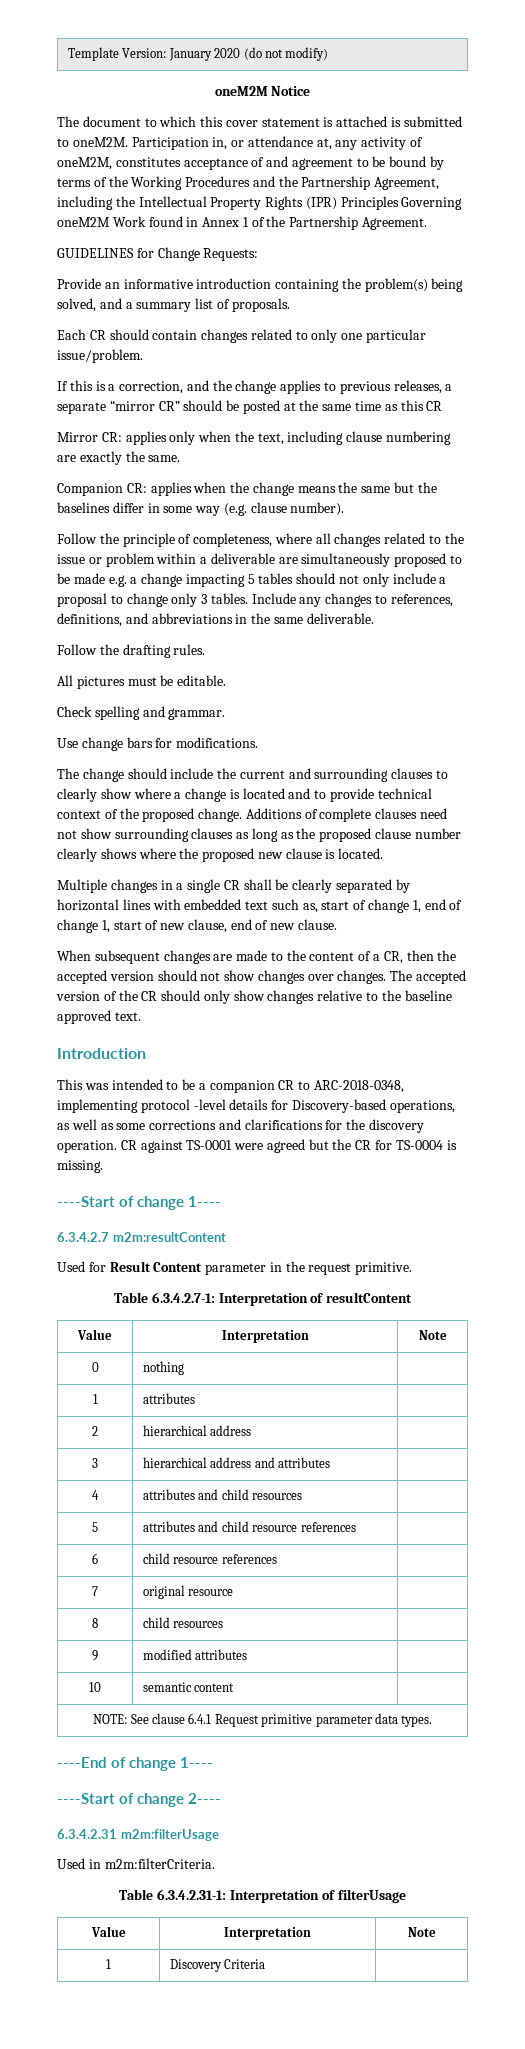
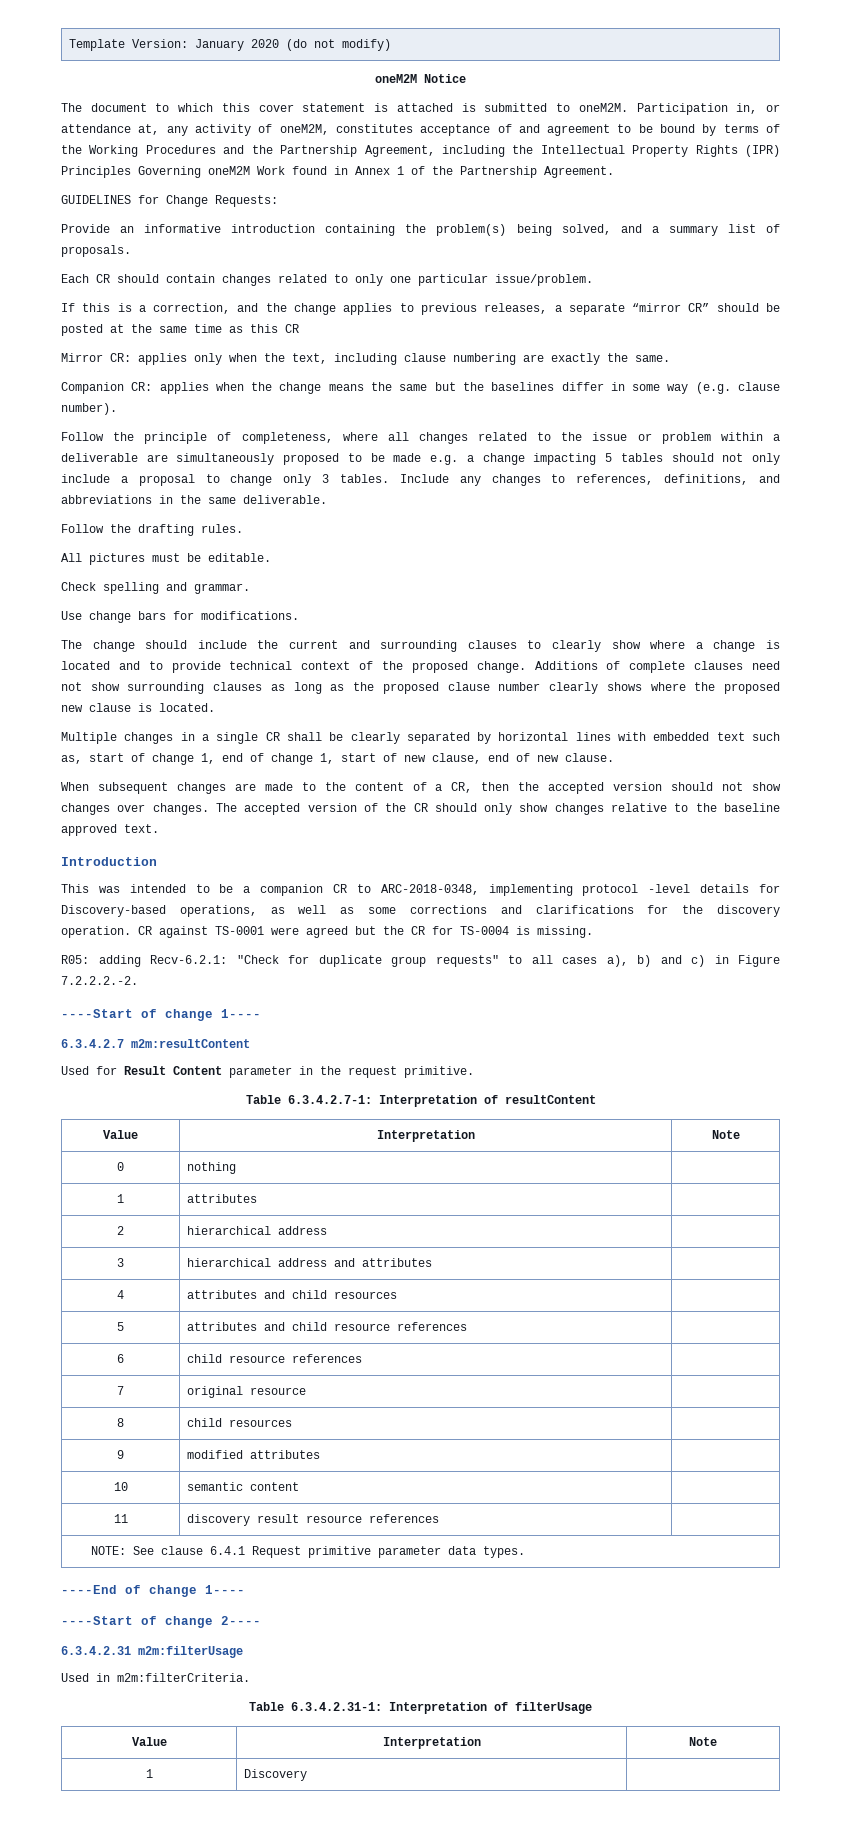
(103, 1166) none -> [61,955,780,967] [61,976,138,985] // R05: adding Recv-6.2.1: "Check for duplicate group requests" to all cases a), b) and c) in Figure 7.2.2.2.-2.
(235, 1687) none -> [113,1514,128,1523] [186,1514,439,1526] // 11 | discovery result resource references |
[224,1959,266,1969] Criteria -> (307, 1775) none

